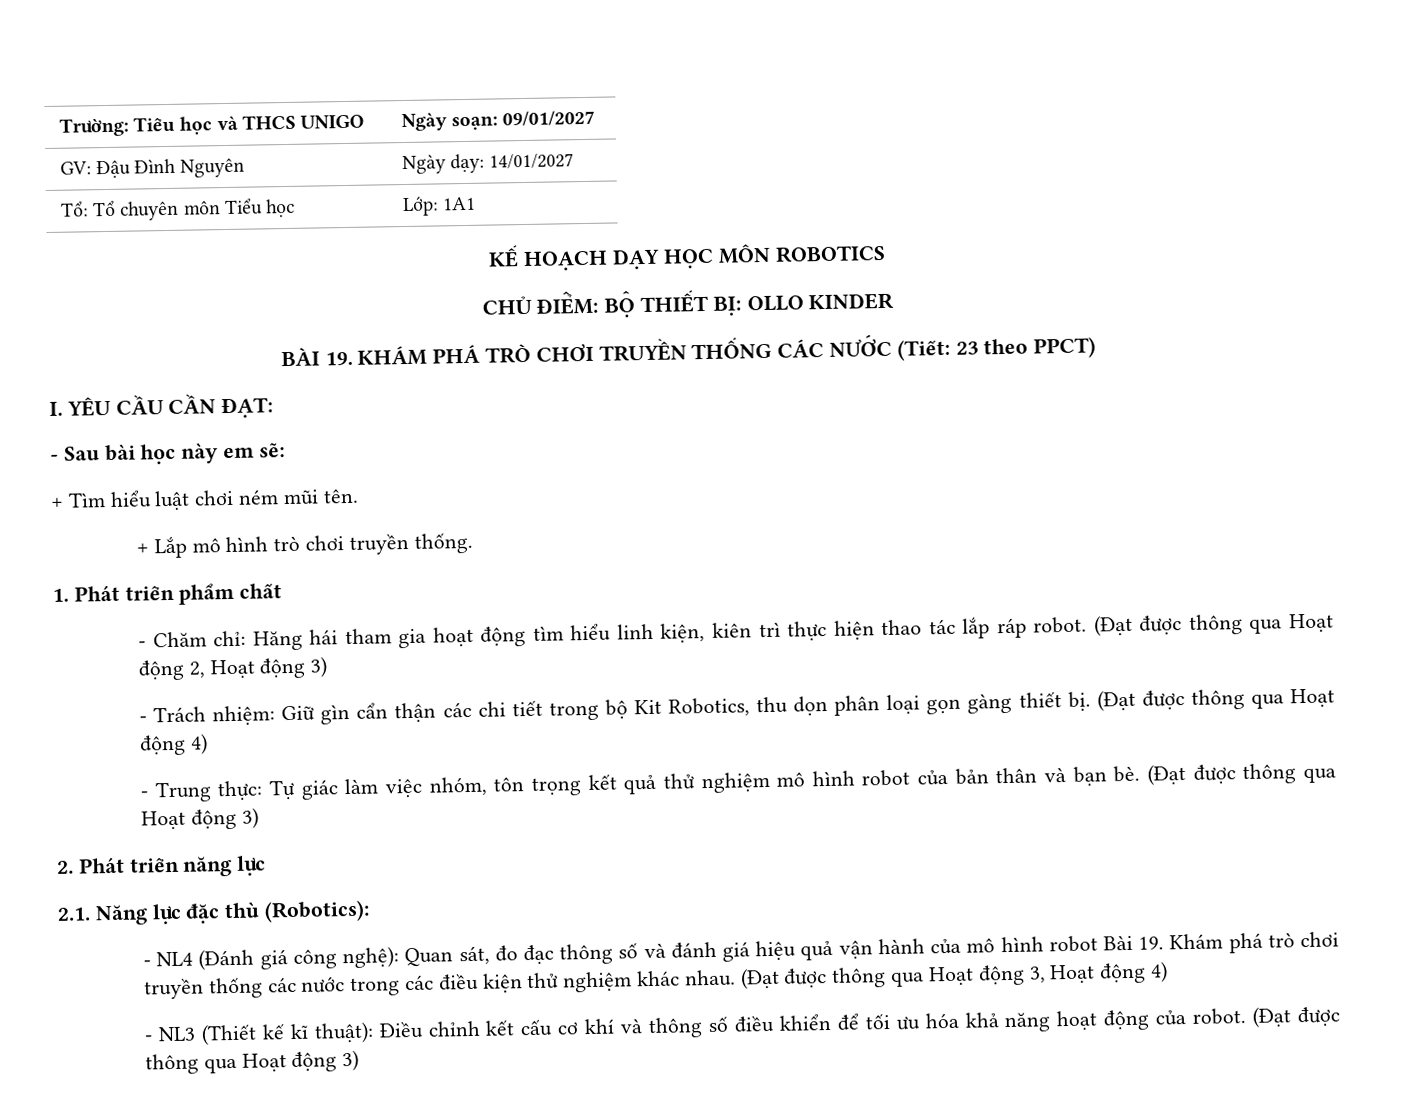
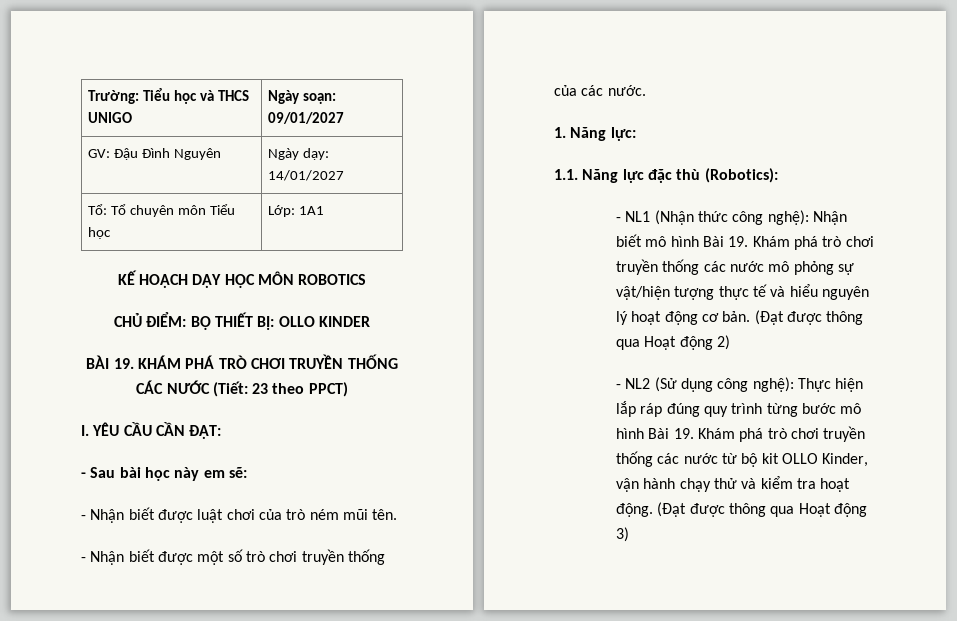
[50,488,359,512] [136,532,473,559] [52,582,283,605] [138,613,1334,651] [138,656,329,681] [139,688,1335,727] [139,733,208,756] [140,763,1336,803] [141,807,259,831] [57,855,267,877] [57,907,91,921] + Tìm hiểu luật chơi ném mũi tên. // + Lắp mô hình trò chơi truyền thống. // 1. Phát triển phẩm chất // - Chăm chỉ: Hăng hái tham gia hoạt động tìm hiểu linh kiện, kiên trì thực hiện thao tác lắp ráp robot. (Đạt được thông qua Hoạt động 2, Hoạt động 3) // - Trách nhiệm: Giữ gìn cẩn thận các chi tiết trong bộ Kit Robotics, thu dọn phân loại gọn gàng thiết bị. (Đạt được thông qua Hoạt động 4) // - Trung thực: Tự giác làm việc nhóm, tôn trọng kết quả thử nghiệm mô hình robot của bản thân và bạn bè. (Đạt được thông qua Hoạt động 3) // 2. Phát triển năng lực // 2.1. -> [81,507,398,523] [81,549,385,565] [554,85,646,96] [554,127,636,141] [554,169,578,180] - Nhận biết được luật chơi của trò ném mũi tên. // - Nhận biết được một số trò chơi truyền thống của các nước. // 1. Năng lực: // 1.1.
[156,935,1098,971] NL4 (Đánh giá công nghệ): Quan sát, đo đạc thông số và đánh giá hiệu quả vận hành của mô hình robot -> [625,210,848,225] [616,234,699,247] NL1 (Nhận thức công nghệ): Nhận biết mô hình
[350,961,1168,997] [144,1008,1247,1046] trong các điều kiện thử nghiệm khác nhau. (Đạt được thông qua Hoạt động 3, Hoạt động 4) // - NL3 (Thiết kế kĩ thuật): Điều chỉnh kết cấu cơ khí và thông số điều khiển để tối ưu hóa khả năng hoạt động của robot. -> [768,261,855,275] [616,284,870,300] [616,310,864,325] [616,335,731,350] [616,377,864,392] [616,401,862,417] [616,426,866,442] [616,451,869,467] [616,476,851,492] [616,503,654,517] mô phỏng sự vật/hiện tượng thực tế và hiểu nguyên lý hoạt động cơ bản. (Đạt được thông qua Hoạt động 2) // - NL2 (Sử dụng công nghệ): Thực hiện lắp ráp đúng quy trình từng bước mô hình Bài 19. Khám phá trò chơi truyền thống các nước từ bộ kit OLLO Kinder, vận hành chạy thử và kiểm tra hoạt động.

